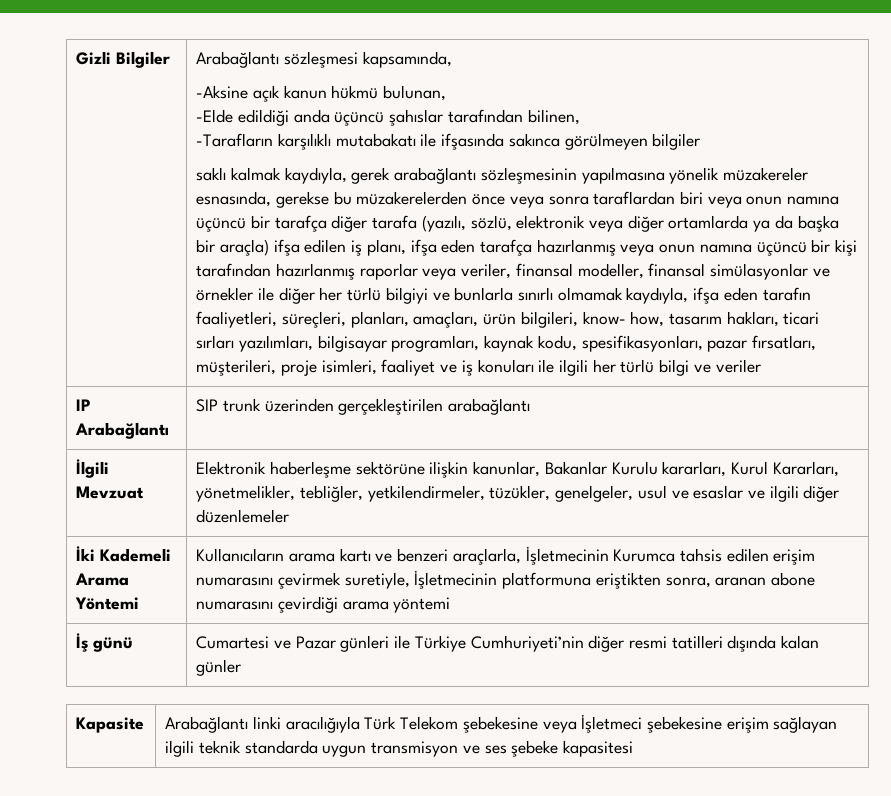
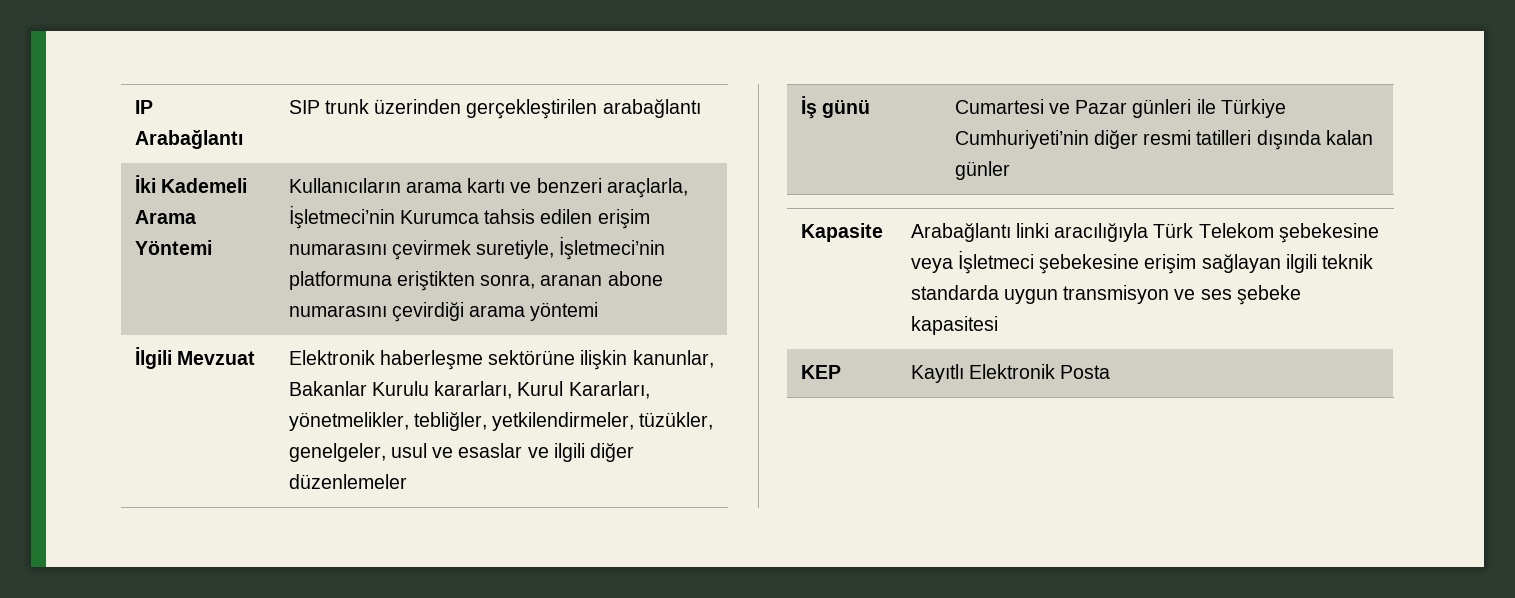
[76,51,170,68] [196,51,452,68] [196,85,447,102] [196,109,580,126] [196,133,701,150] [196,167,809,184] [196,191,840,208] [196,215,839,232] [196,239,858,256] [196,263,830,280] [196,287,811,304] [196,311,820,328] [196,335,817,352] [196,359,761,376] Gizli Bilgiler | Arabağlantı sözleşmesi kapsamında, // -Aksine açık kanun hükmü bulunan, // -Elde edildiği anda üçüncü şahıslar tarafından bilinen, // -Tarafların karşılıklı mutabakatı ile ifşasında sakınca görülmeyen bilgiler // saklı kalmak kaydıyla, gerek arabağlantı sözleşmesinin yapılmasına yönelik müzakereler esnasında, gerekse bu müzakerelerden önce veya sonra taraflardan biri veya onun namına üçüncü bir tarafça diğer tarafa (yazılı, sözlü, elektronik veya diğer ortamlarda ya da başka bir araçla) ifşa edilen iş planı, ifşa eden tarafça hazırlanmış veya onun namına üçüncü bir kişi tarafından hazırlanmış raporlar veya veriler, finansal modeller, finansal simülasyonlar ve örnekler ile diğer her türlü bilgiyi ve bunlarla sınırlı olmamak kaydıyla, ifşa eden tarafın faaliyetleri, süreçleri, planları, amaçları, ürün bilgileri, know- how, tasarım hakları, ticari sırları yazılımları, bilgisayar programları, kaynak kodu, spesifikasyonları, pazar fırsatları, müşterileri, proje isimleri, faaliyet ve iş konuları ile ilgili her türlü bilgi ve veriler // -> (134, 107) none
(531, 406) none -> [134,175,247,193] [134,210,196,224] [134,240,212,255] [288,178,688,198] [288,205,650,229] [288,236,666,260] [288,271,663,291] [288,302,599,322] // İki Kademeli Arama Yöntemi | Kullanıcıların arama kartı ve benzeri araçlarla, İşletmeci’nin Kurumca tahsis edilen erişim numarasını çevirmek suretiyle, İşletmeci’nin platformuna eriştikten sonra, aranan abone numarasını çevirdiği arama yöntemi
[76,546,171,562] [75,573,130,586] [75,597,140,610] [196,546,816,565] [196,570,816,589] [196,596,451,613] // İki Kademeli Arama Yöntemi | Kullanıcıların arama kartı ve benzeri araçlarla, İşletmecinin Kurumca tahsis edilen erişim numarasını çevirmek suretiyle, İşletmecinin platformuna eriştikten sonra, aranan abone numarasını çevirdiği arama yöntemi -> (407, 481) none
(634, 748) none -> [800,365,841,379] [910,364,1111,383] // KEP | Kayıtlı Elektronik Posta

